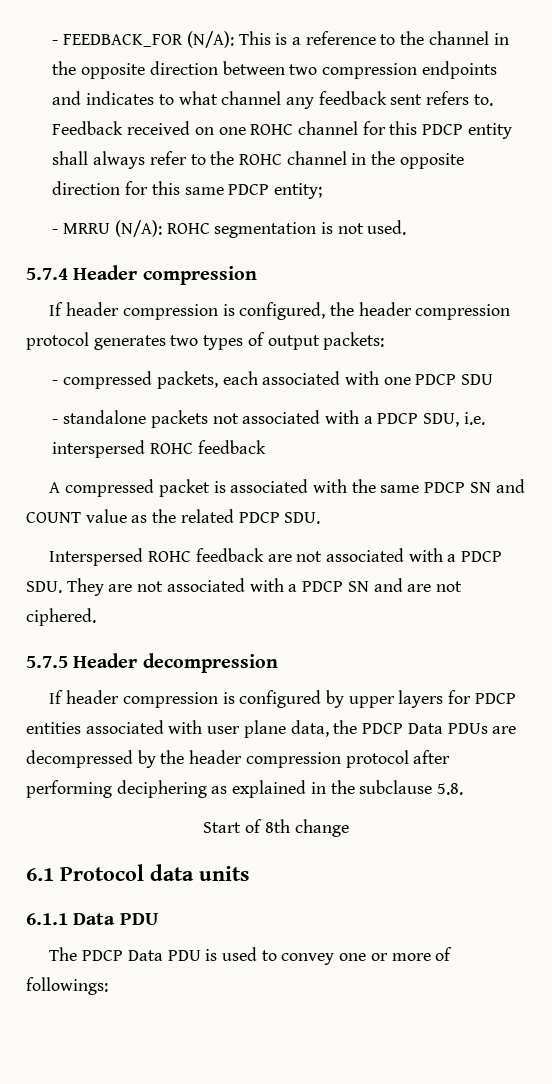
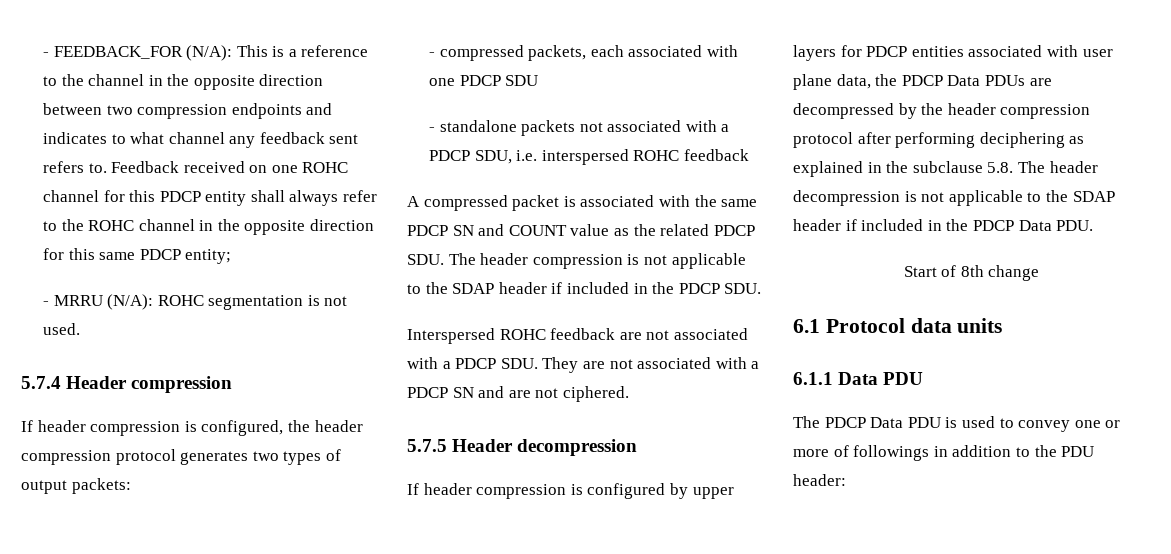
(321, 518) none -> [448,253,746,269] [407,282,762,294] The header compression is not applicable to the SDAP header if included in the PDCP SDU.
(464, 789) none -> [1017,161,1098,173] [793,190,1115,206] [793,219,1094,231] The header decompression is not applicable to the SDAP header if included in the PDCP Data PDU.
[26,977,108,995] followings: -> [853,445,1095,461] [793,474,846,486] followings in addition to the PDU header:

